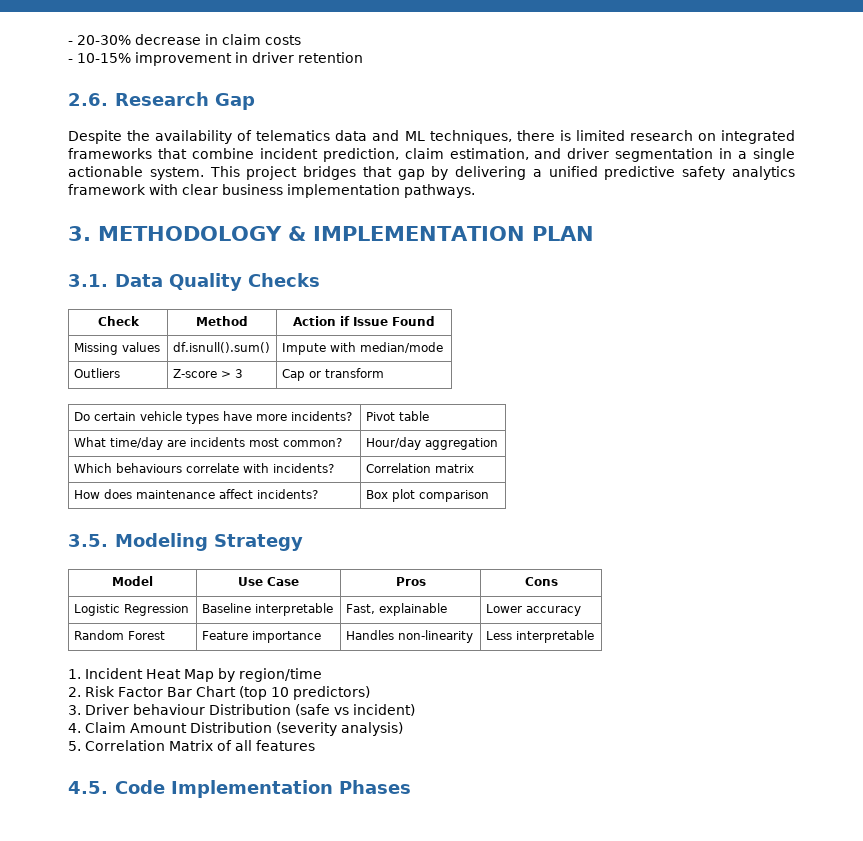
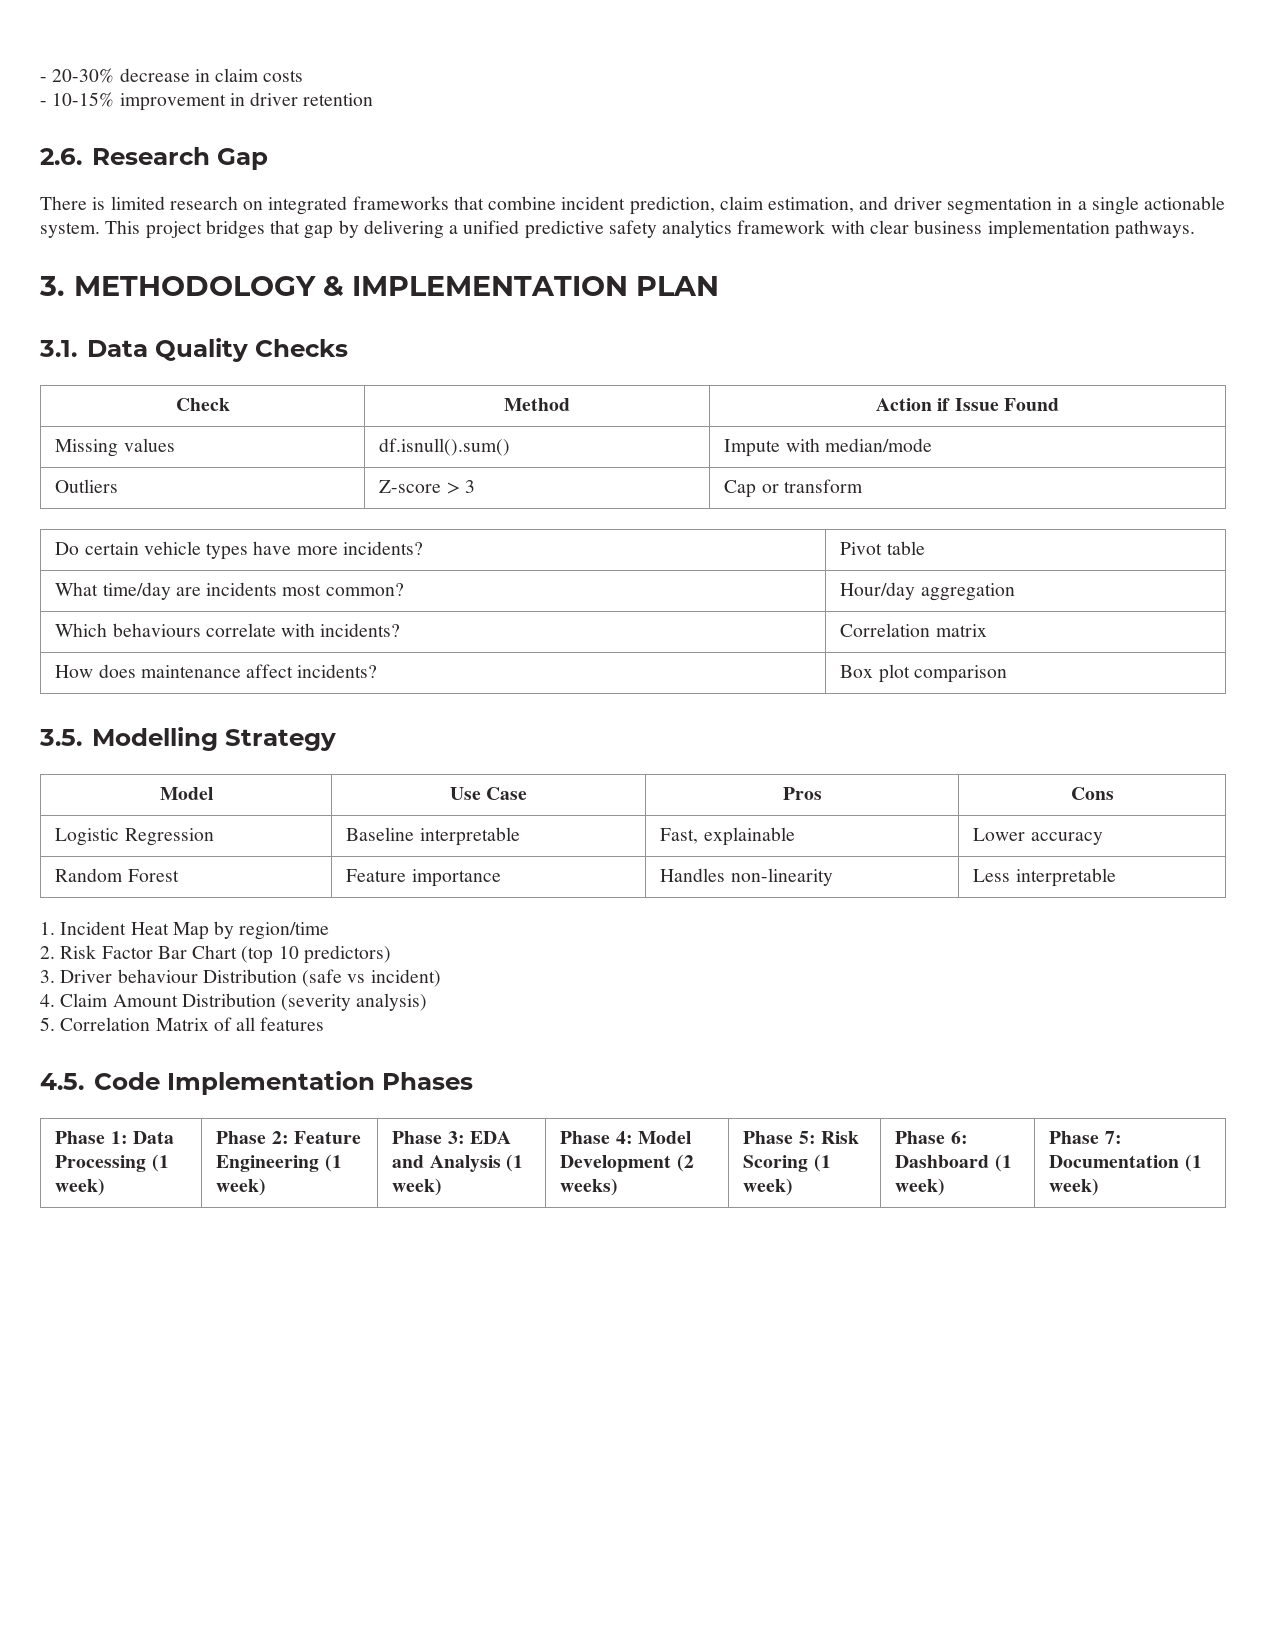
[68,130,555,144] Despite the availability of telematics data and ML techniques, there -> [40,196,87,210] There
[114,533,208,551] Modeling -> [91,727,218,751] Modelling
(411, 787) none -> [55,1131,174,1144] [55,1154,169,1172] [55,1178,106,1196] [216,1131,361,1144] [216,1154,342,1172] [216,1178,267,1196] [392,1131,511,1144] [392,1154,523,1172] [392,1178,443,1196] [560,1131,691,1144] [560,1154,694,1172] [560,1178,619,1196] [743,1131,859,1144] [743,1154,831,1172] [743,1178,794,1196] [895,1131,968,1144] [895,1154,1012,1172] [895,1178,946,1196] [1049,1131,1122,1144] [1049,1154,1202,1172] [1049,1178,1100,1196] // Phase 1: Data Processing (1 week) | Phase 2: Feature Engineering (1 week) | Phase 3: EDA and Analysis (1 week) | Phase 4: Model Development (2 weeks) | Phase 5: Risk Scoring (1 week) | Phase 6: Dashboard (1 week) | Phase 7: Documentation (1 week)

